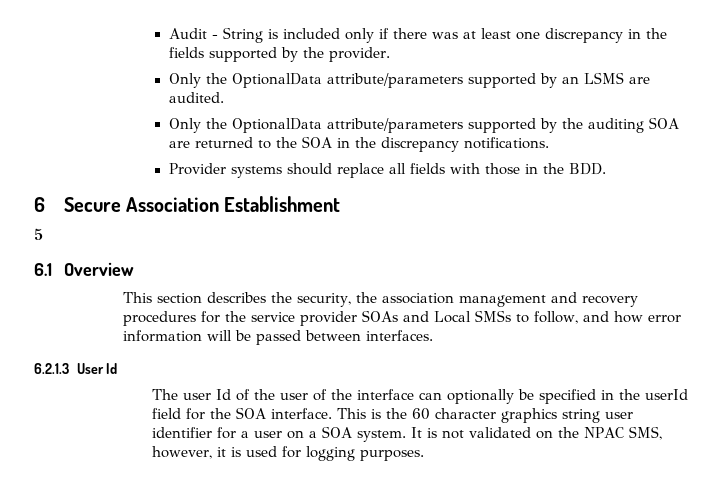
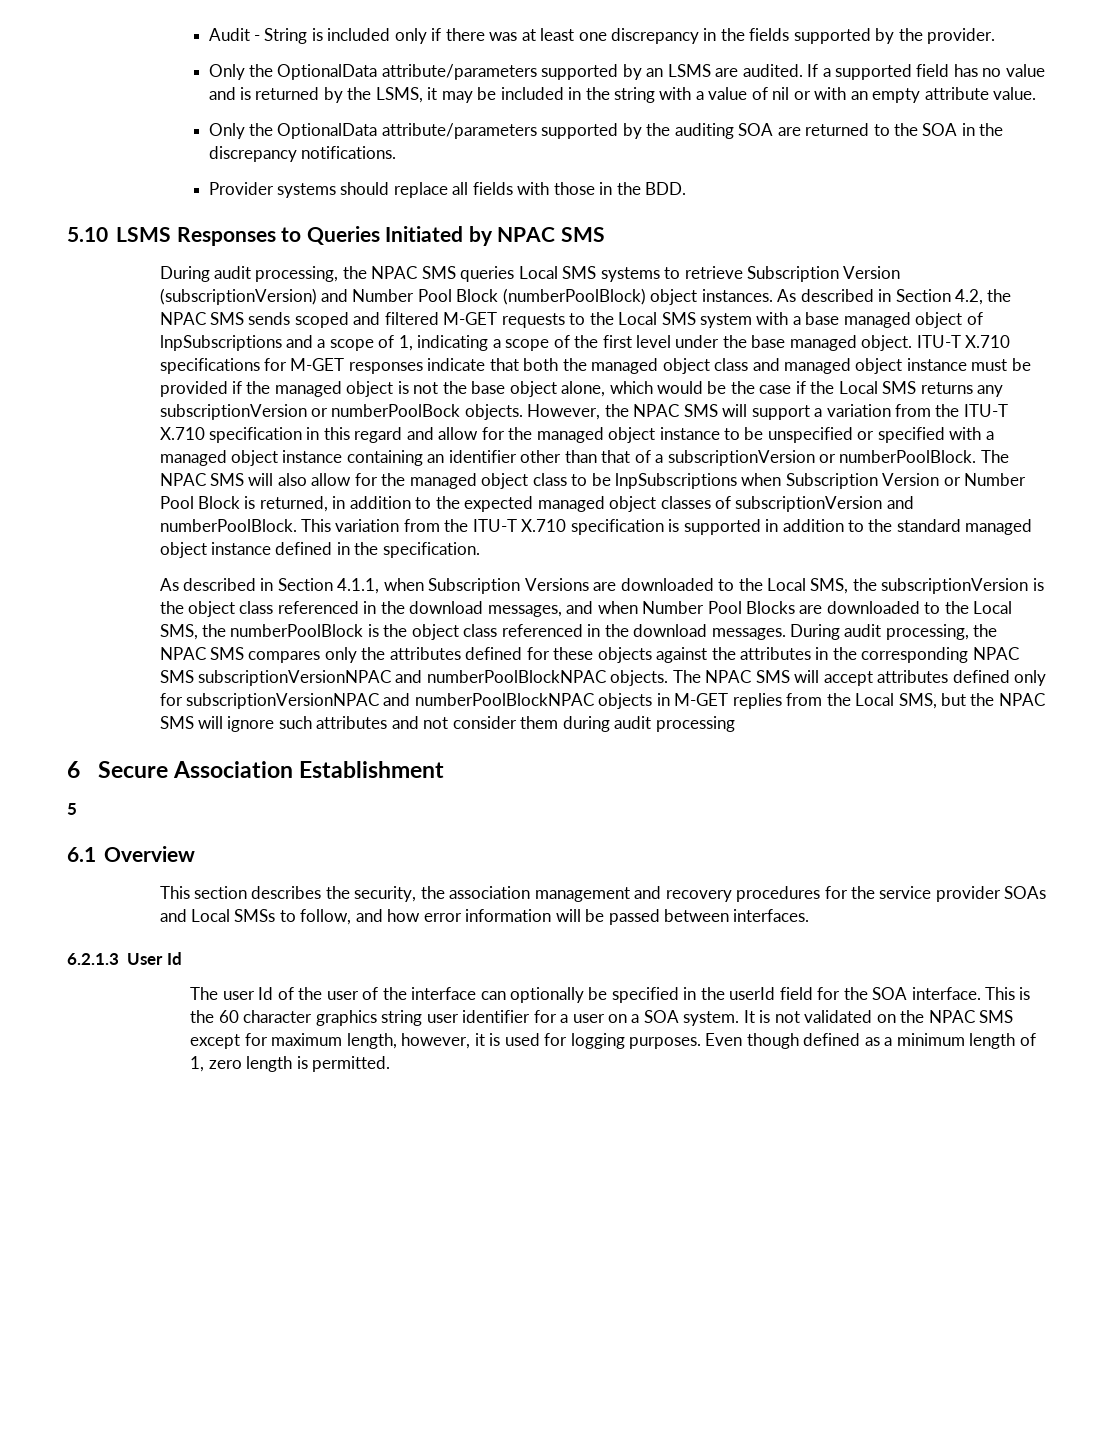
(224, 97) none -> [807,64,1045,80] [208,87,1037,103] If a supported field has no value and is returned by the LSMS, it may be included in the string with a value of nil or with an empty attribute value.
(606, 169) none -> [67,226,605,246] [159,266,901,282] [159,288,1012,305] [159,312,983,328] [159,335,1011,351] [159,358,1031,374] [159,381,1004,397] [159,404,1008,420] [159,427,994,443] [159,450,1009,466] [159,473,1027,489] [159,496,914,512] [159,519,1033,535] [159,542,480,558] [159,578,1044,594] [159,601,1013,617] [159,624,998,640] [159,647,1019,663] [159,670,1047,686] [159,693,1045,709] [159,716,735,732] // 5.10 LSMS Responses to Queries Initiated by NPAC SMS // During audit processing, the NPAC SMS queries Local SMS systems to retrieve Subscription Version (subscriptionVersion) and Number Pool Block (numberPoolBlock) object instances. As described in Section 4.2, the NPAC SMS sends scoped and filtered M-GET requests to the Local SMS system with a base managed object of lnpSubscriptions and a scope of 1, indicating a scope of the first level under the base managed object. ITU-T X.710 specifications for M-GET responses indicate that both the managed object class and managed object instance must be provided if the managed object is not the base object alone, which would be the case if the Local SMS returns any subscriptionVersion or numberPoolBock objects. However, the NPAC SMS will support a variation from the ITU-T X.710 specification in this regard and allow for the managed object instance to be unspecified or specified with a managed object instance containing an identifier other than that of a subscriptionVersion or numberPoolBlock. The NPAC SMS will also allow for the managed object class to be lnpSubscriptions when Subscription Version or Number Pool Block is returned, in addition to the expected managed object classes of subscriptionVersion and numberPoolBlock. This variation from the ITU-T X.710 specification is supported in addition to the standard managed object instance defined in the specification. // As described in Section 4.1.1, when Subscription Versions are downloaded to the Local SMS, the subscriptionVersion is the object class referenced in the download messages, and when Number Pool Blocks are downloaded to the Local SMS, the numberPoolBlock is the object class referenced in the download messages. During audit processing, the NPAC SMS compares only the attributes defined for these objects against the attributes in the corresponding NPAC SMS subscriptionVersionNPAC and numberPoolBlockNPAC objects. The NPAC SMS will accept attributes defined only for subscriptionVersionNPAC and numberPoolBlockNPAC objects in M-GET replies from the Local SMS, but the NPAC SMS will ignore such attributes and not consider them during audit processing
[629,426,663,440] SMS, -> [978,1010,1013,1023] [190,1033,397,1049] SMS except for maximum length,
(425, 455) none -> [705,1033,1036,1049] [190,1056,391,1072] Even though defined as a minimum length of 1, zero length is permitted.

